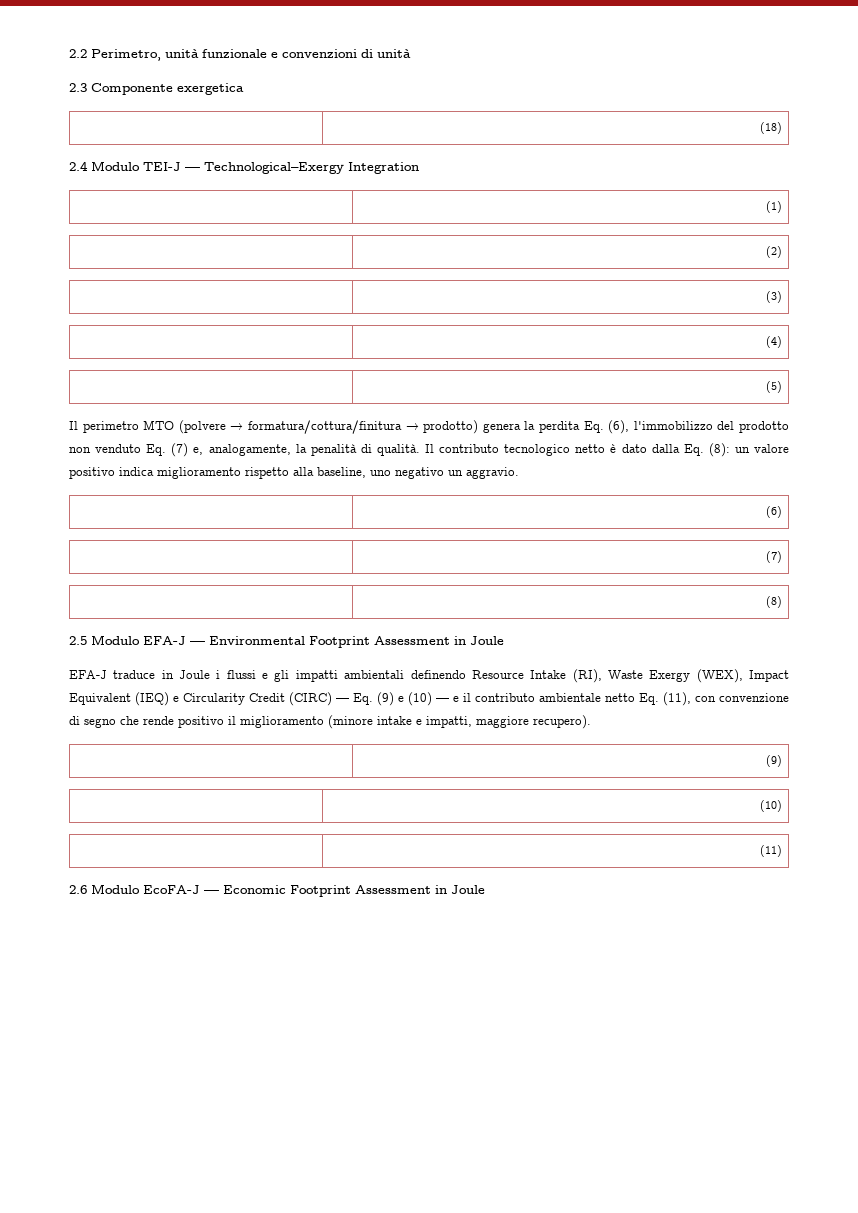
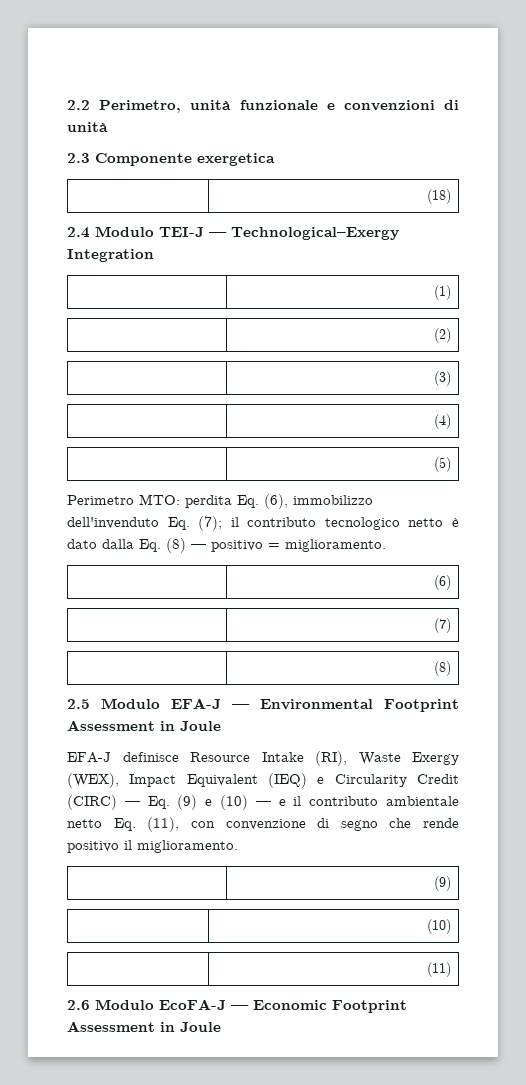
[69,420,790,434] [69,443,434,457] Il perimetro MTO (polvere → formatura/cottura/finitura → prodotto) genera la perdita Eq. (6), l'immobilizzo del prodotto non venduto Eq. (7) e, analogamente, la penalità di qualità. Il -> [67,494,373,509] [67,516,239,531] Perimetro MTO: perdita Eq. (6), immobilizzo dell'invenduto Eq. (7); il
[708,443,790,457] [69,467,519,479] (8): un valore positivo indica miglioramento rispetto alla baseline, uno negativo un aggravio. -> [166,538,386,553] (8) — positivo = miglioramento.
[113,670,466,682] traduce in Joule i flussi e gli impatti ambientali definendo -> [122,752,179,762] definisce
[240,715,591,729] miglioramento (minore intake e impatti, maggiore recupero). -> [137,840,238,853] miglioramento.

